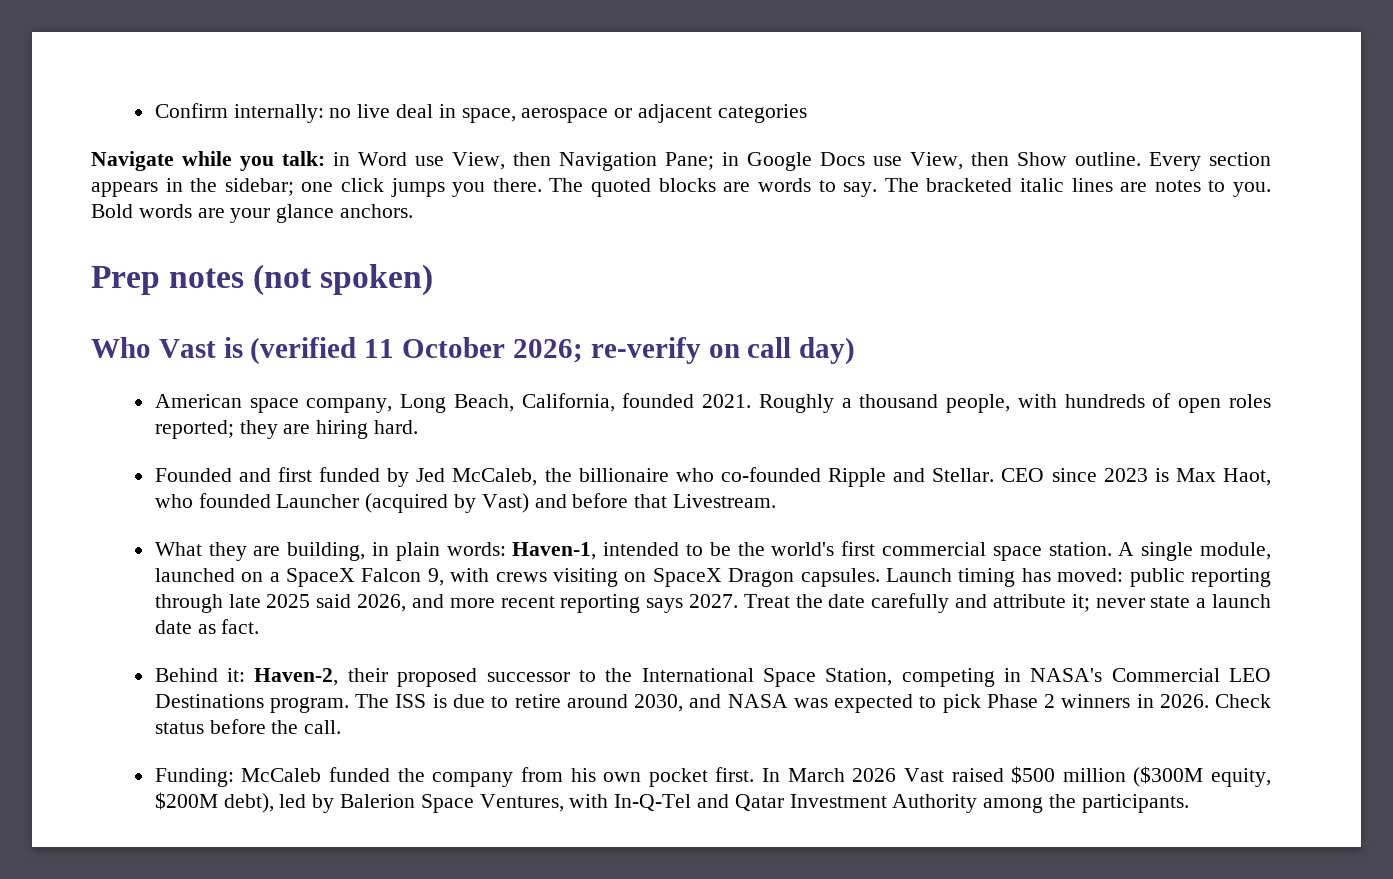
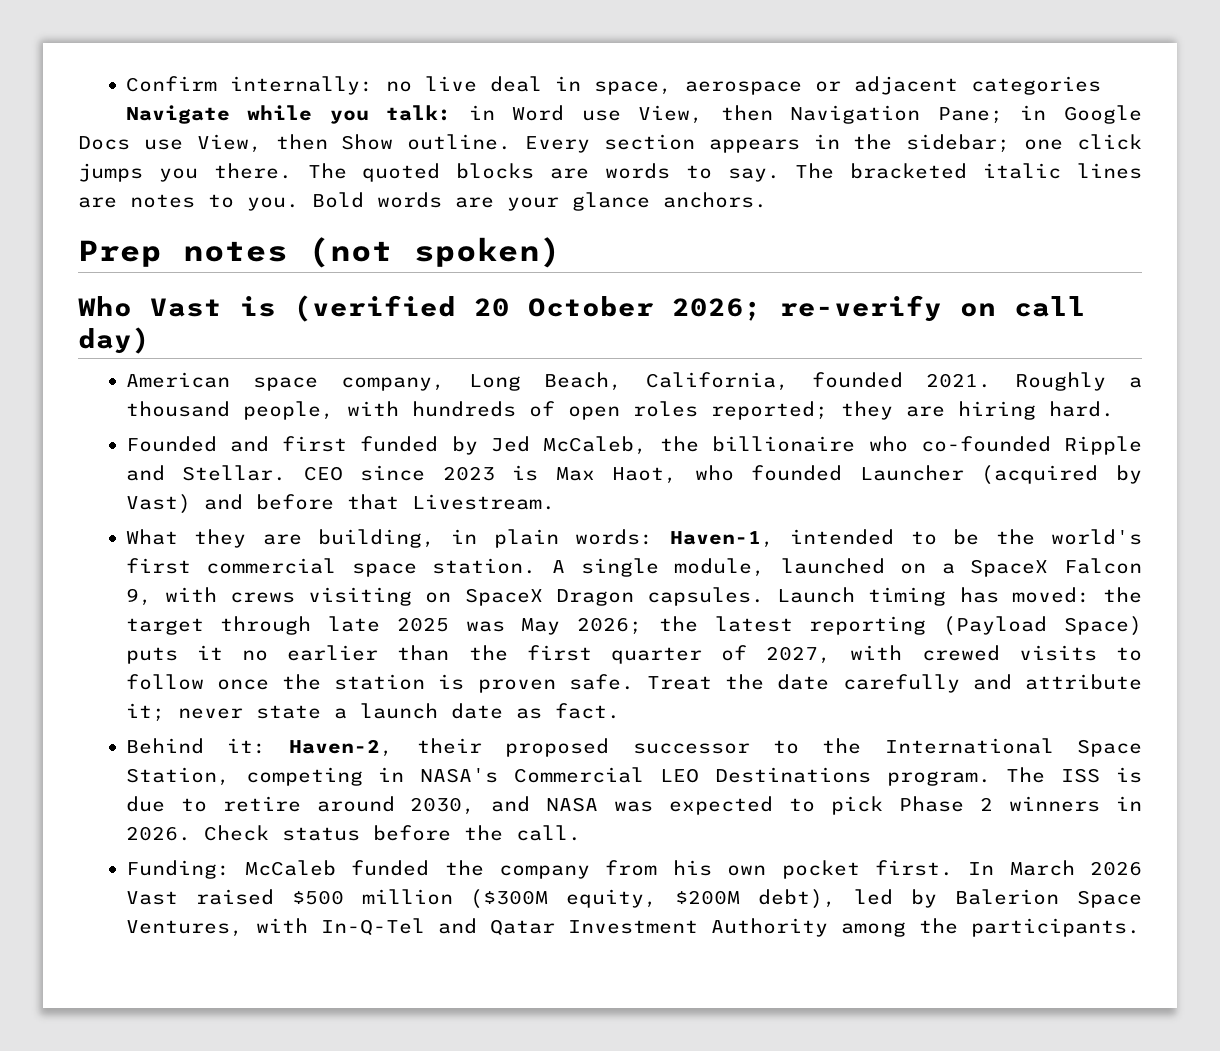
[364,339,395,358] 11 -> [474,298,510,317] 20
[1129,568,1272,587] public reporting -> [1102,587,1142,603] [125,618,204,635] the target
[316,594,738,613] said 2026, and more recent reporting says 2027. -> [465,616,1142,636] [125,645,1142,664] [125,674,634,693] was May 2026; the latest reporting (Payload Space) puts it no earlier than the first quarter of 2027, with crewed visits to follow once the station is proven safe.

